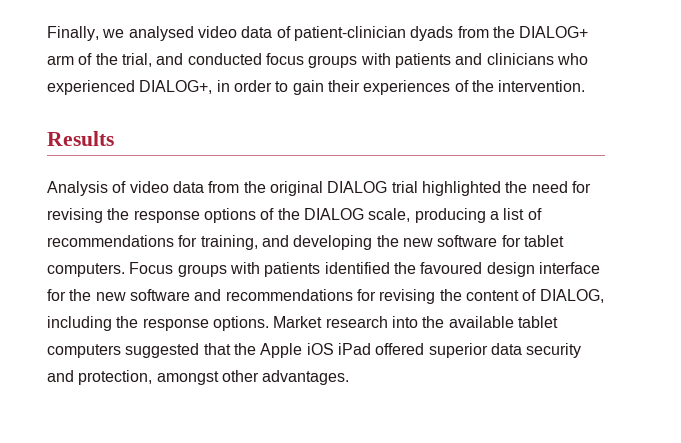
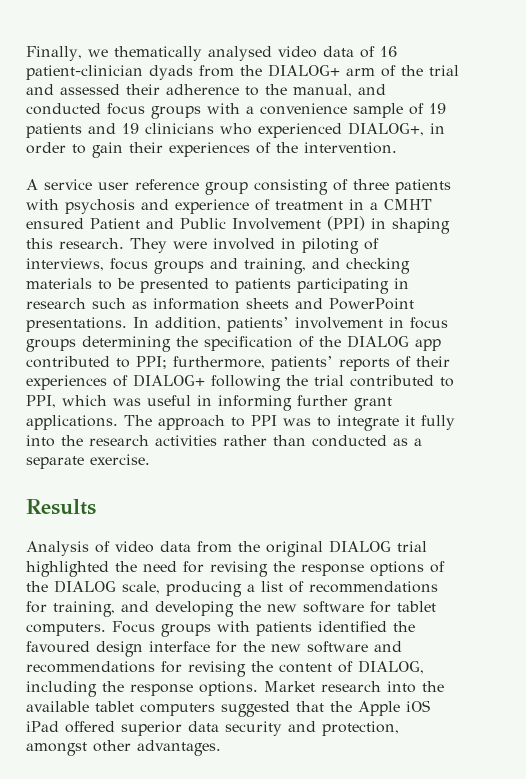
(125, 33) none -> [113,46,202,61] thematically
(291, 32) none -> [379,46,397,57] 16
[121,53,152,67] trial, -> [429,65,459,76] [26,84,352,97] trial and assessed their adherence to the manual,
(391, 59) none -> [246,103,446,118] a convenience sample of 19
(483, 59) none -> [122,123,139,134] 19
(586, 86) none -> [26,179,451,195] [26,199,432,214] [26,216,450,234] [26,238,379,254] [26,258,410,274] [26,278,409,294] [26,298,414,310] [26,317,448,332] [26,335,441,352] [26,356,450,371] [26,374,454,391] [26,395,392,411] [26,415,455,431] [26,435,422,447] [26,454,150,469] // A service user reference group consisting of three patients with psychosis and experience of treatment in a CMHT ensured Patient and Public Involvement (PPI) in shaping this research. They were involved in piloting of interviews, focus groups and training, and checking materials to be presented to patients participating in research such as information sheets and PowerPoint presentations. In addition, patients’ involvement in focus groups determining the specification of the DIALOG app contributed to PPI; furthermore, patients’ reports of their experiences of DIALOG+ following the trial contributed to PPI, which was useful in informing further grant applications. The approach to PPI was to integrate it fully into the research activities rather than conducted as a separate exercise.

